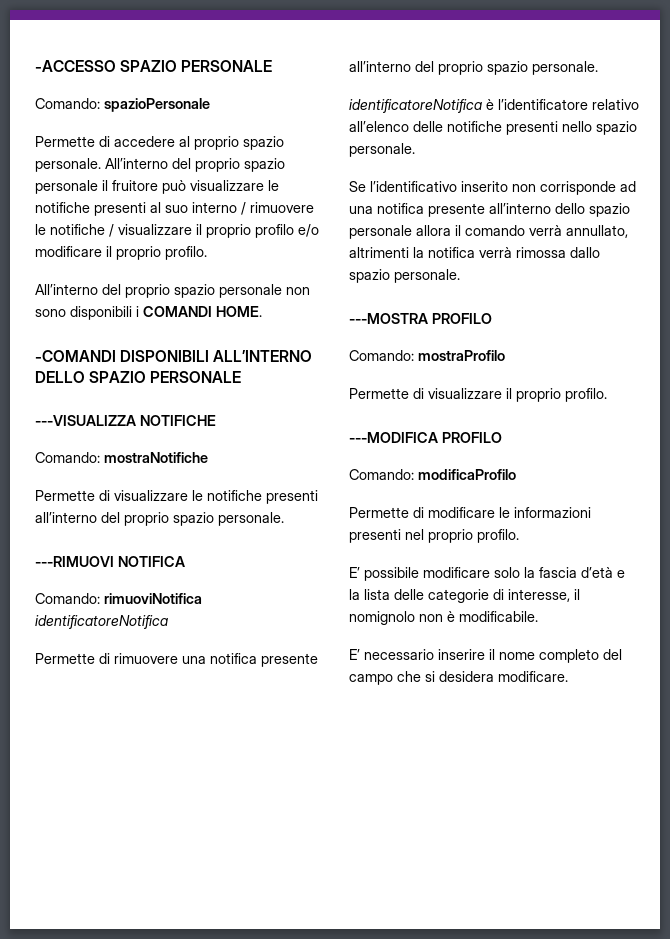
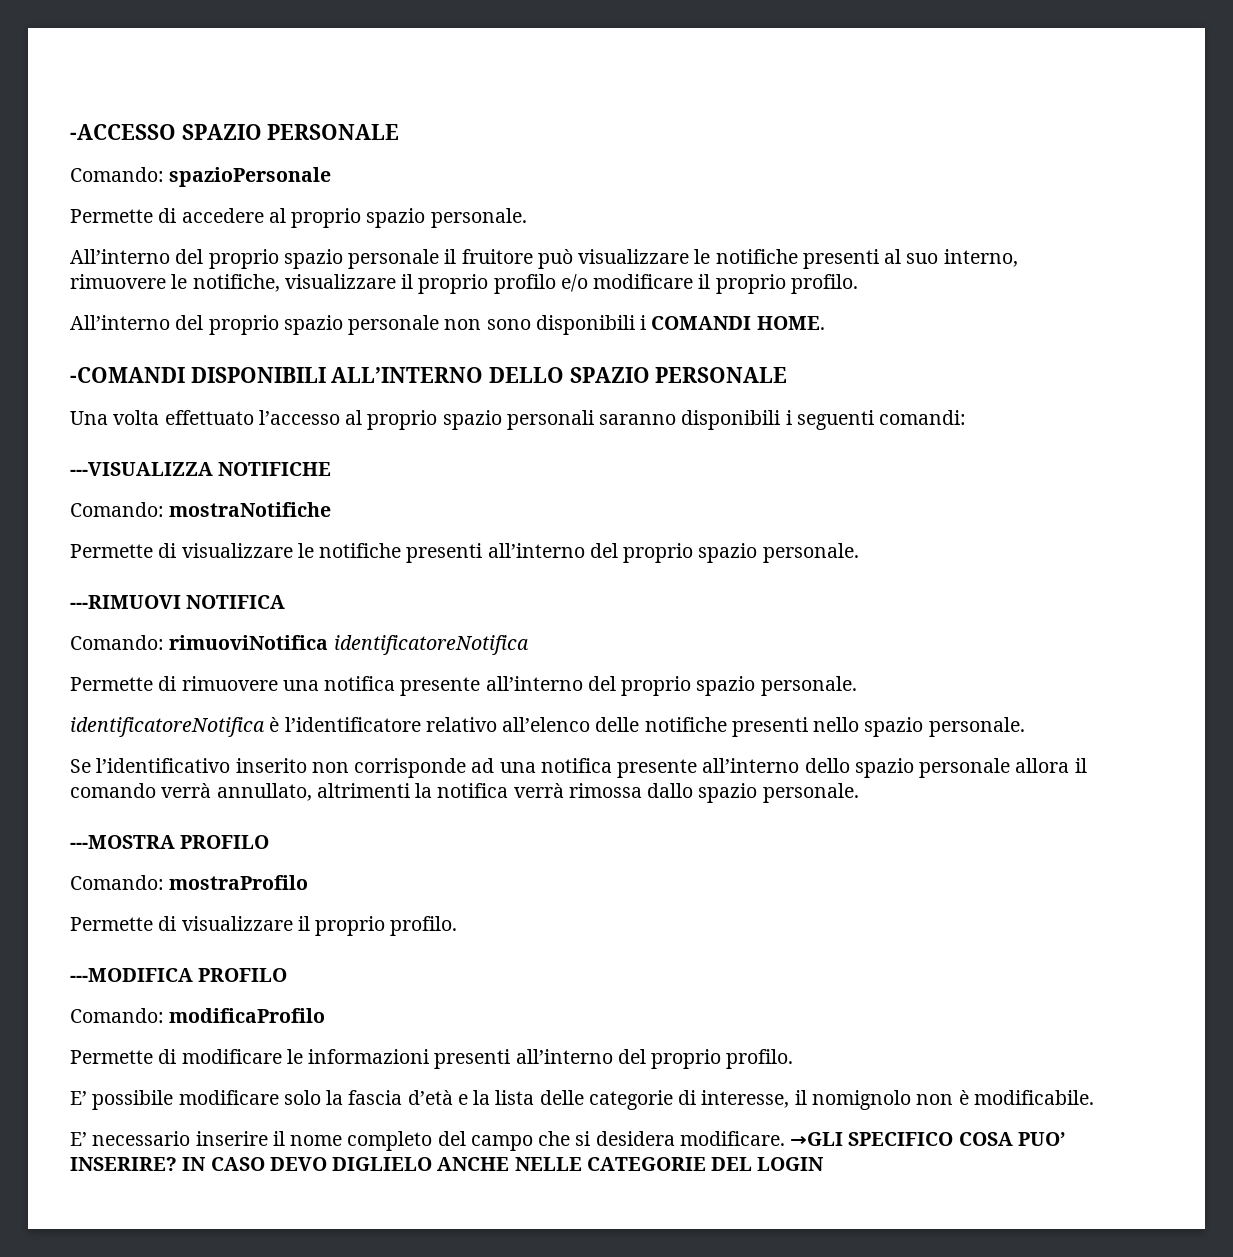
(101, 165) none -> (527, 218) //
[192,202,314,215] [35,224,114,237] interno / rimuovere le notifiche / -> [943,249,1018,267] [70,274,280,292] interno, rimuovere le notifiche,
(242, 377) none -> [70,410,967,430] // Una volta effettuato l’accesso al proprio spazio personali saranno disponibili i seguenti comandi:
[405,529,424,540] nel -> [515,1049,646,1064] all’interno del
(568, 676) none -> [790,1132,1065,1146] [70,1157,825,1171] →GLI SPECIFICO COSA PUO’ INSERIRE? IN CASO DEVO DIGLIELO ANCHE NELLE CATEGORIE DEL LOGIN

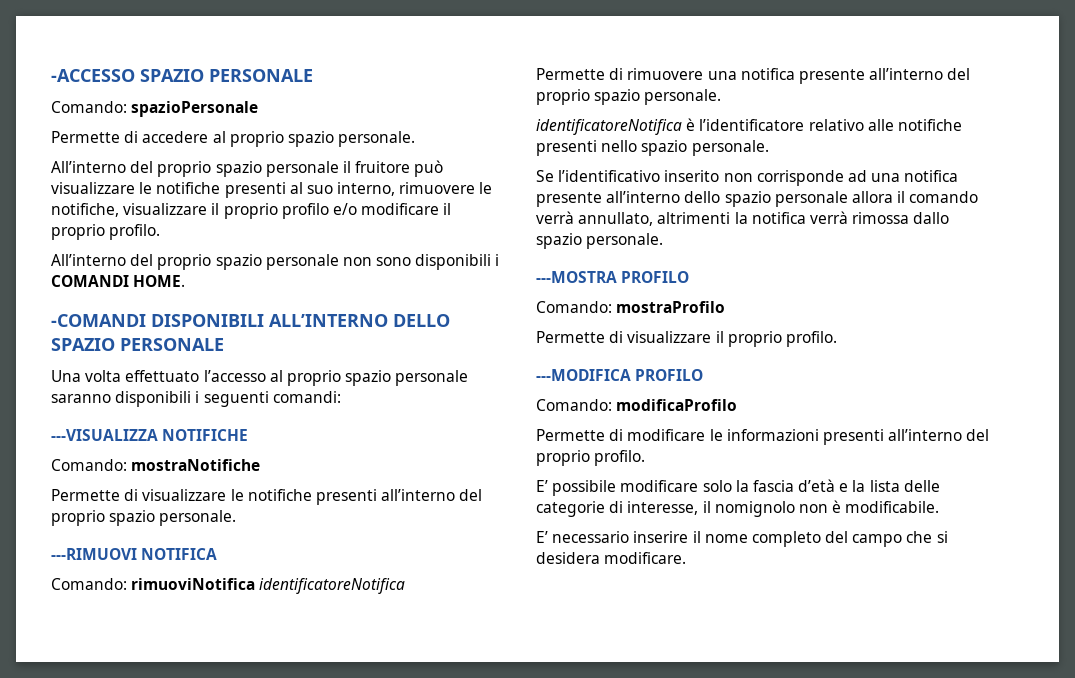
[506,410,594,430] personali -> [395,370,469,386] personale
[502,717,640,732] all’elenco delle -> [867,119,894,131] alle
[790,1132,1065,1146] [70,1157,825,1171] →GLI SPECIFICO COSA PUO’ INSERIRE? IN CASO DEVO DIGLIELO ANCHE NELLE CATEGORIE DEL LOGIN -> (687, 558) none

